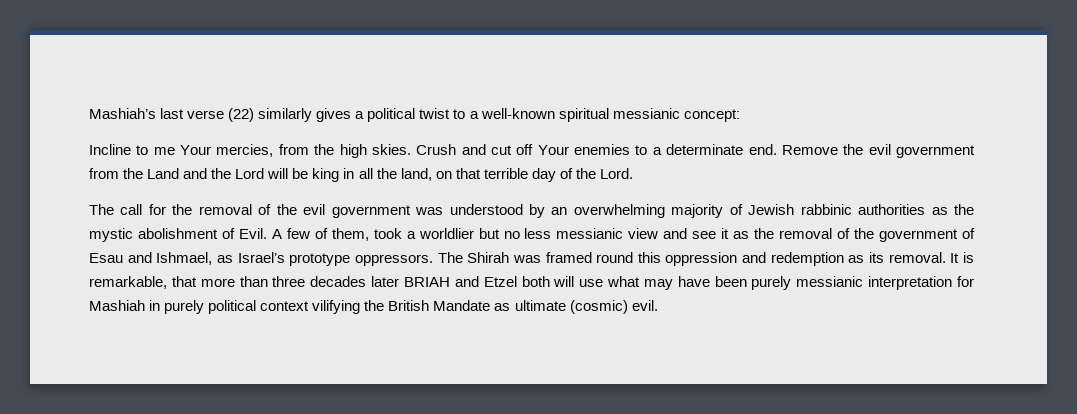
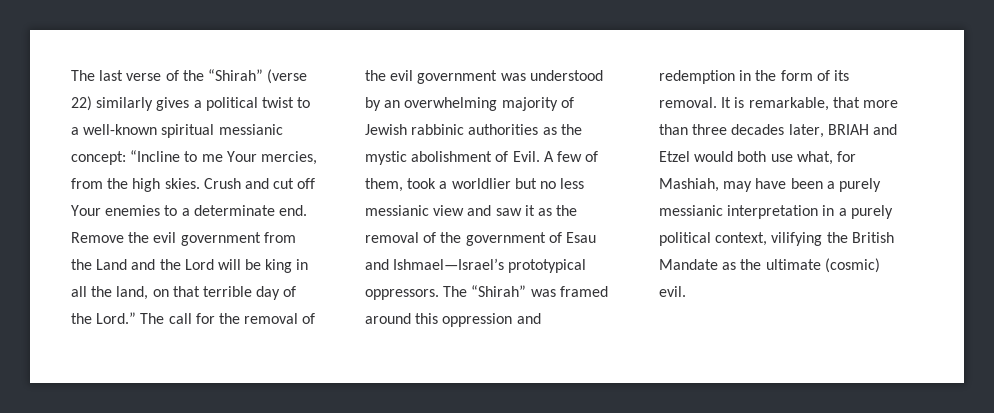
[89,108,156,119] Mashiah’s -> [71,70,95,81] The
[228,108,255,122] (22) -> [165,69,308,84] [71,96,92,111] of the “Shirah” (verse 22)
[89,144,131,155] // Incline -> [130,150,181,162] “Incline
[599,168,633,179] Lord. // -> [96,312,137,324] Lord.”
[692,231,717,239] see -> [495,208,522,216] saw
[156,252,351,266] Ishmael, as Israel’s prototype -> [393,258,587,273] Ishmael—Israel’s prototypical
[467,252,510,263] Shirah -> [471,285,527,297] “Shirah”
[596,252,634,263] round -> [365,313,411,324] around
[848,255,865,263] as -> [739,70,830,81] in the form of
[371,276,400,287] later -> [788,124,824,138] later,
[521,276,641,287] both will use what -> [694,151,856,165] [659,178,719,192] would both use what, for Mashiah,
(747, 281) none -> [826,181,835,189] a
[957,276,975,287] [89,300,161,311] for Mashiah in -> [822,205,847,216] in a
[260,301,310,311] context -> [715,232,768,246] context,
(511, 307) none -> [740,259,762,270] the

